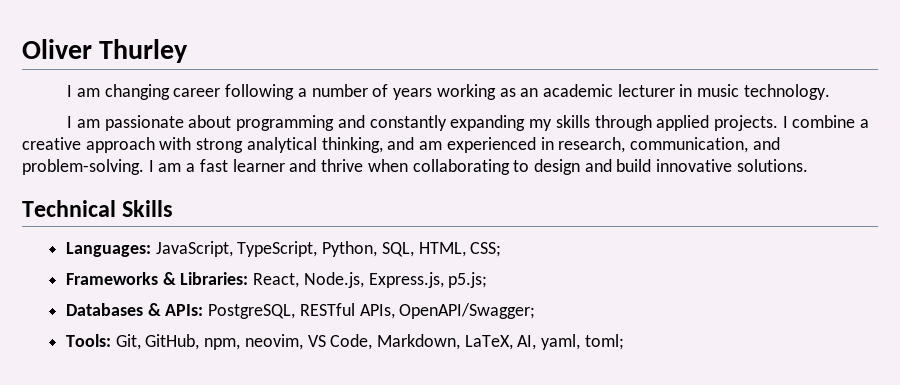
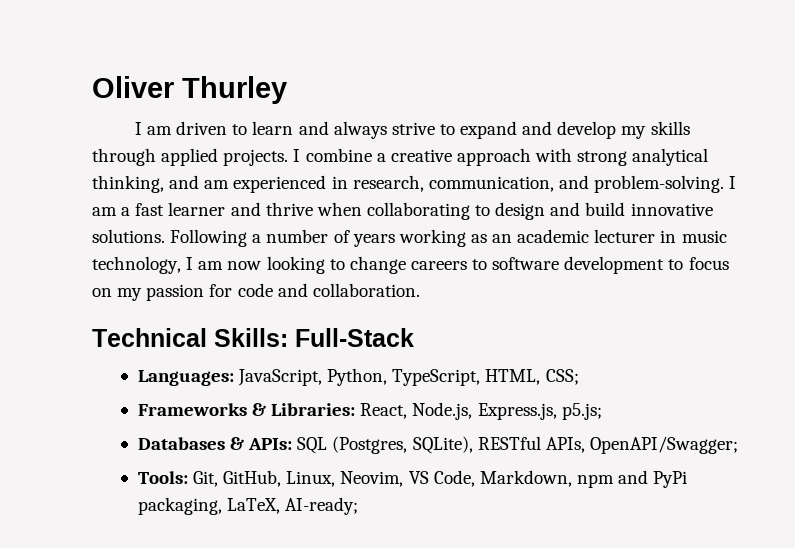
[104,84,830,100] [67,115,526,131] changing career following a number of years working as an academic lecturer in music technology. // I am passionate about programming and constantly expanding -> [176,121,617,139] driven to learn and always strive to expand and develop
(808, 165) none -> [170,229,727,247] [92,256,729,274] [92,283,420,301] Following a number of years working as an academic lecturer in music technology, I am now looking to change careers to software development to focus on my passion for code and collaboration.
[122,200,174,217] Skills -> [214,328,414,347] Skills: Full-Stack
[237,241,414,257] TypeScript, Python, SQL, -> [327,368,481,386] Python, TypeScript,
[208,304,296,319] PostgreSQL, -> [297,436,473,454] SQL (Postgres, SQLite),
[204,334,303,350] npm, neovim, -> [286,471,404,487] Linux, Neovim,
[464,334,624,350] LaTeX, AI, yaml, toml; -> [576,470,688,488] [137,497,359,515] npm and PyPi packaging, LaTeX, AI-ready;

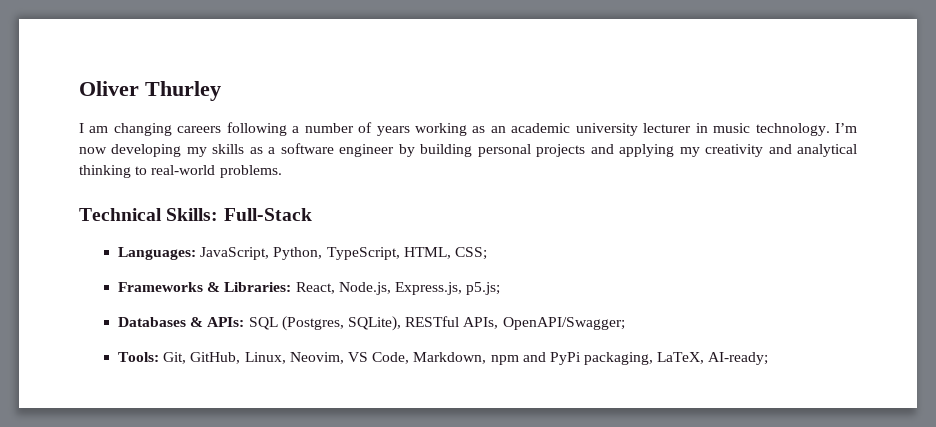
[176,121,690,139] [92,148,709,166] [92,175,737,193] [92,202,713,220] [92,229,248,247] driven to learn and always strive to expand and develop my skills through applied projects. I combine a creative approach with strong analytical thinking, and am experienced in research, communication, and problem-solving. I am a fast learner and thrive when collaborating to design and build innovative solutions. Following -> [113,122,287,136] changing careers following
(590, 236) none -> [575,123,638,136] university
[92,256,729,274] [92,283,420,301] technology, I am now looking to change careers to software development to focus on my passion for code and collaboration. -> [755,123,858,136] [79,143,858,157] [79,165,282,178] technology. I’m now developing my skills as a software engineer by building personal projects and applying my creativity and analytical thinking to real-world problems.

